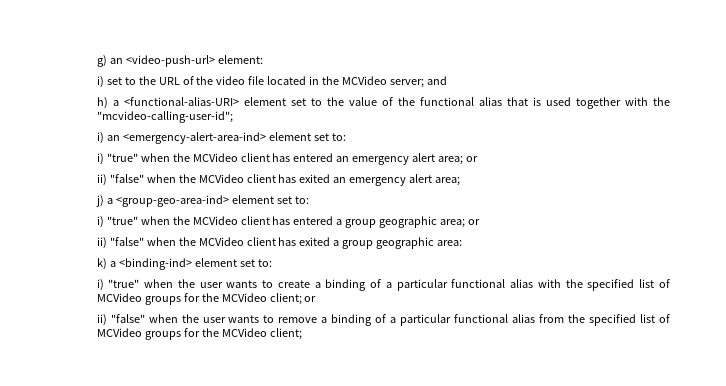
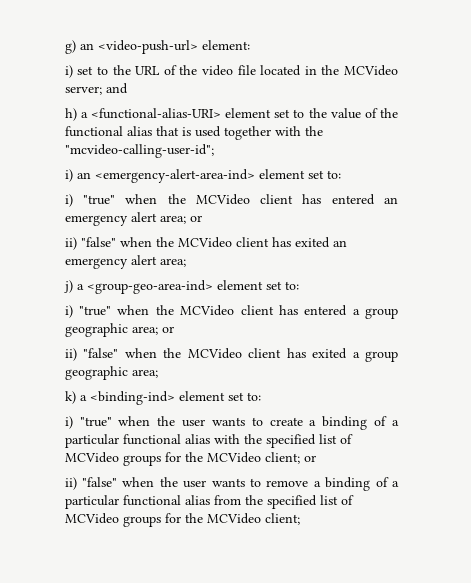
[437,240,463,246] area: -> [131,369,158,378] area;

